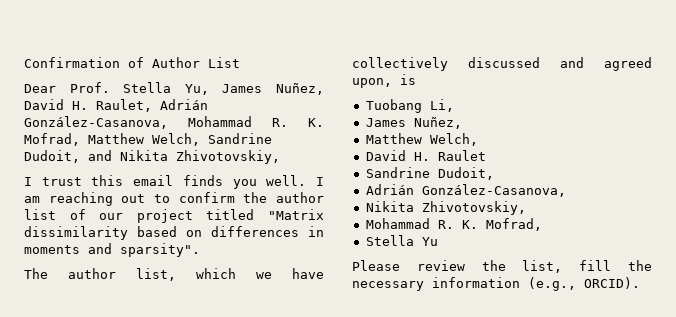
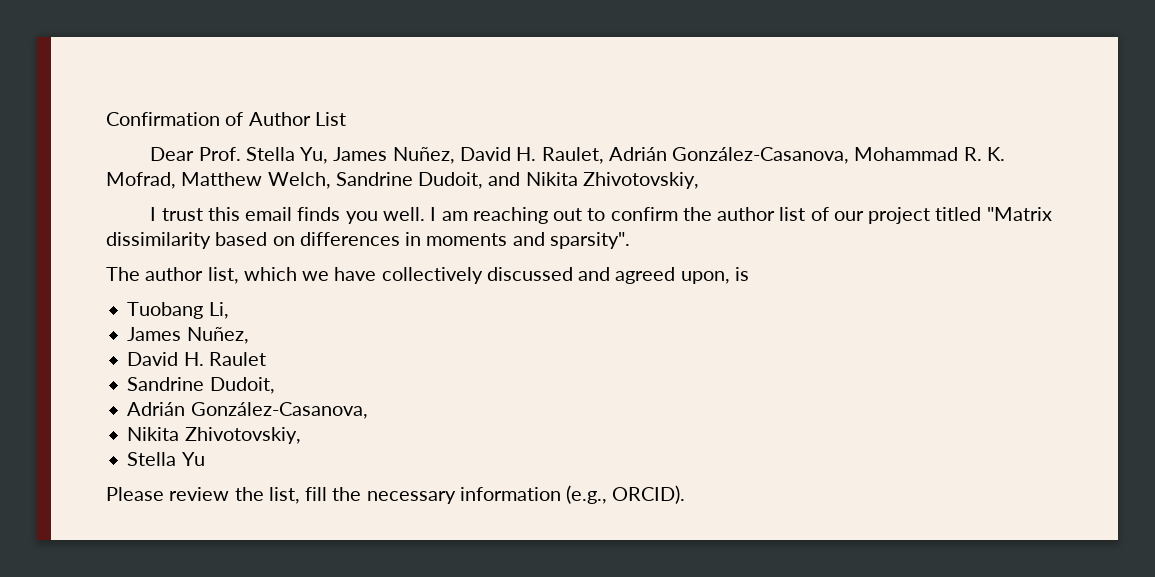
[365,133,478,146] // Matthew Welch, -> (249, 335) none
[365,218,542,231] // Mohammad R. K. Mofrad, -> (301, 435) none

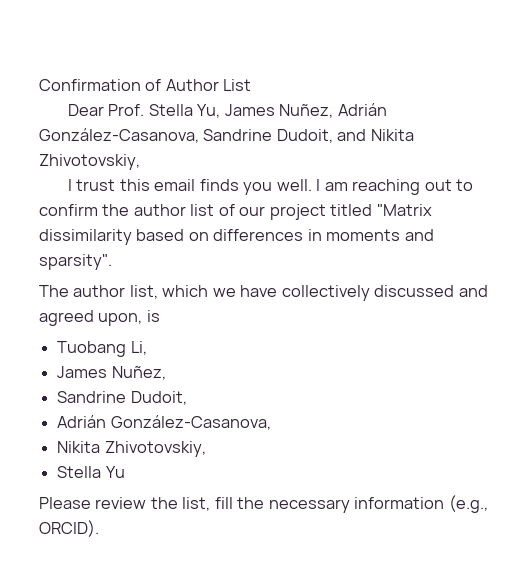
[459,147,1005,164] [106,172,331,189] David H. Raulet, Adrián González-Casanova, Mohammad R. K. Mofrad, Matthew Welch, -> [337,103,387,116] [39,128,199,143] Adrián González-Casanova,
[127,352,266,366] // David H. Raulet -> (166, 373) none

